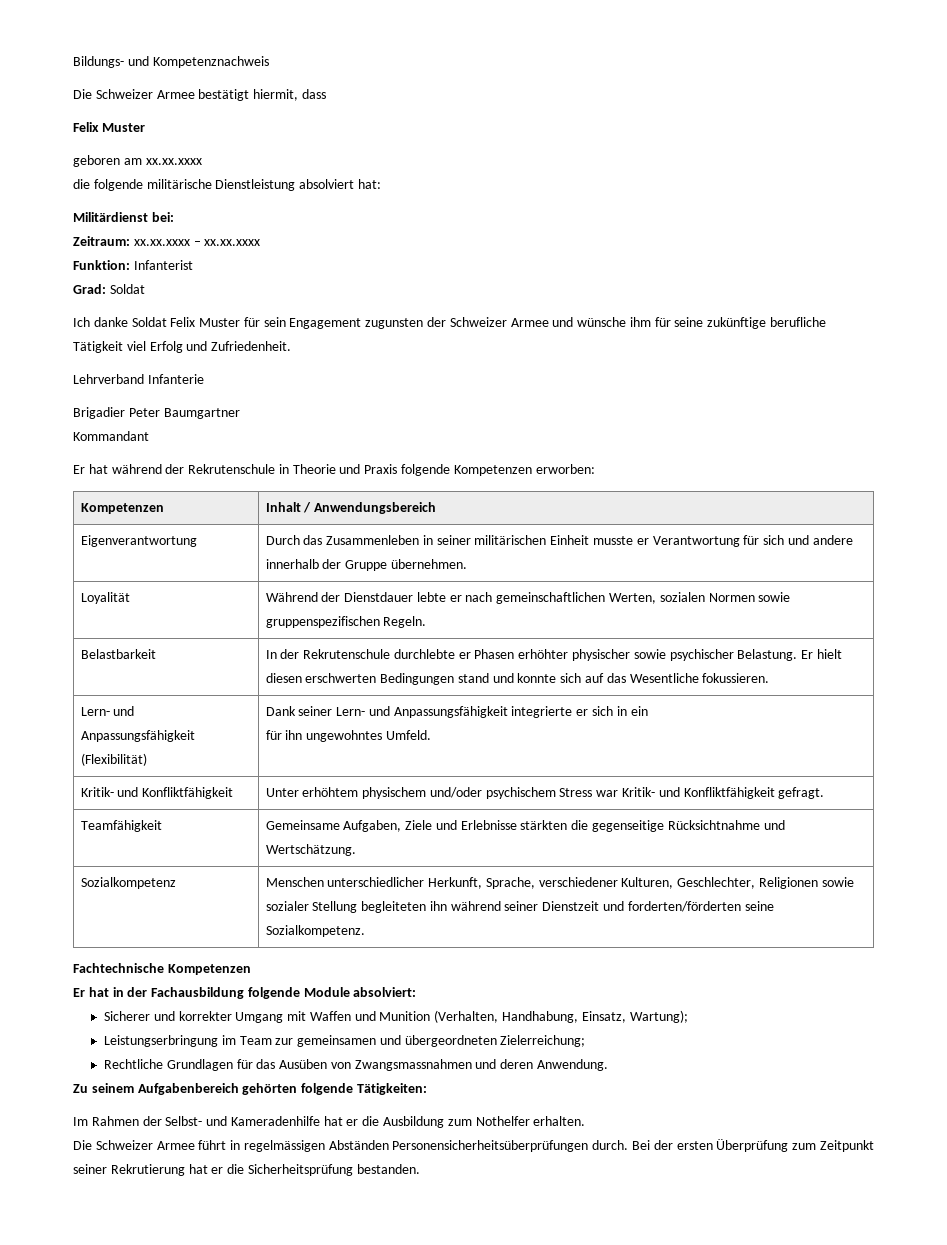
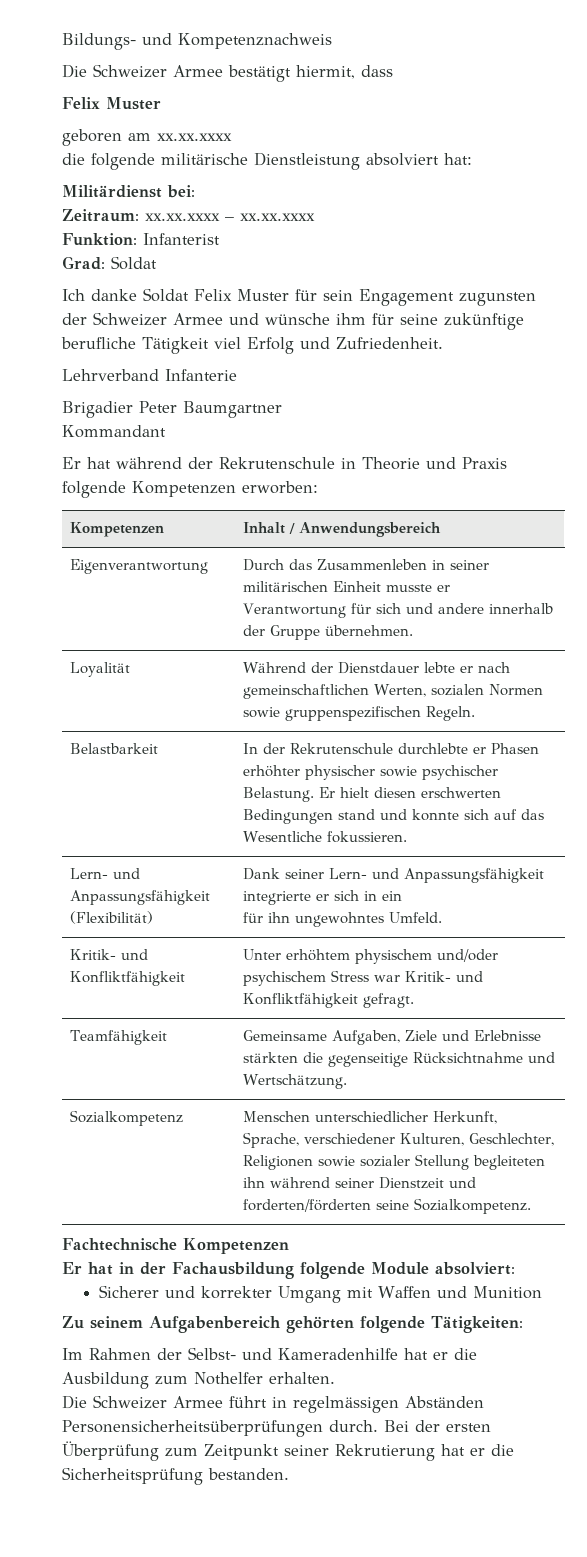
[434,1010,688,1023] [103,1035,586,1047] [103,1059,609,1071] (Verhalten, Handhabung, Einsatz, Wartung); // Leistungserbringung im Team zur gemeinsamen und übergeordneten Zielerreichung; // Rechtliche Grundlagen für das Ausüben von Zwangsmassnahmen und deren Anwendung. -> (543, 1292) none

